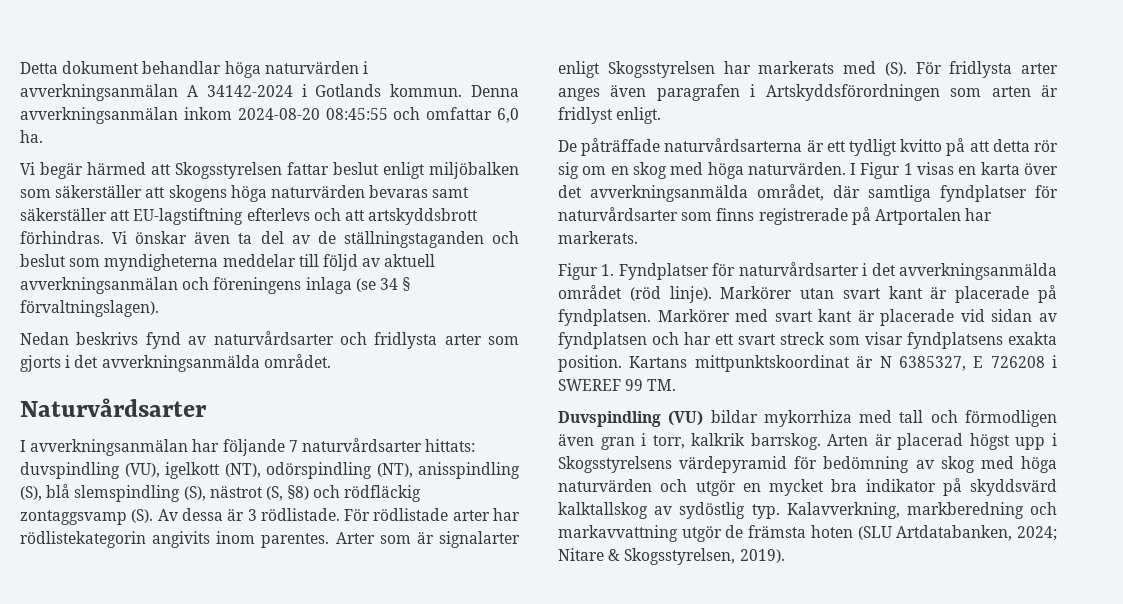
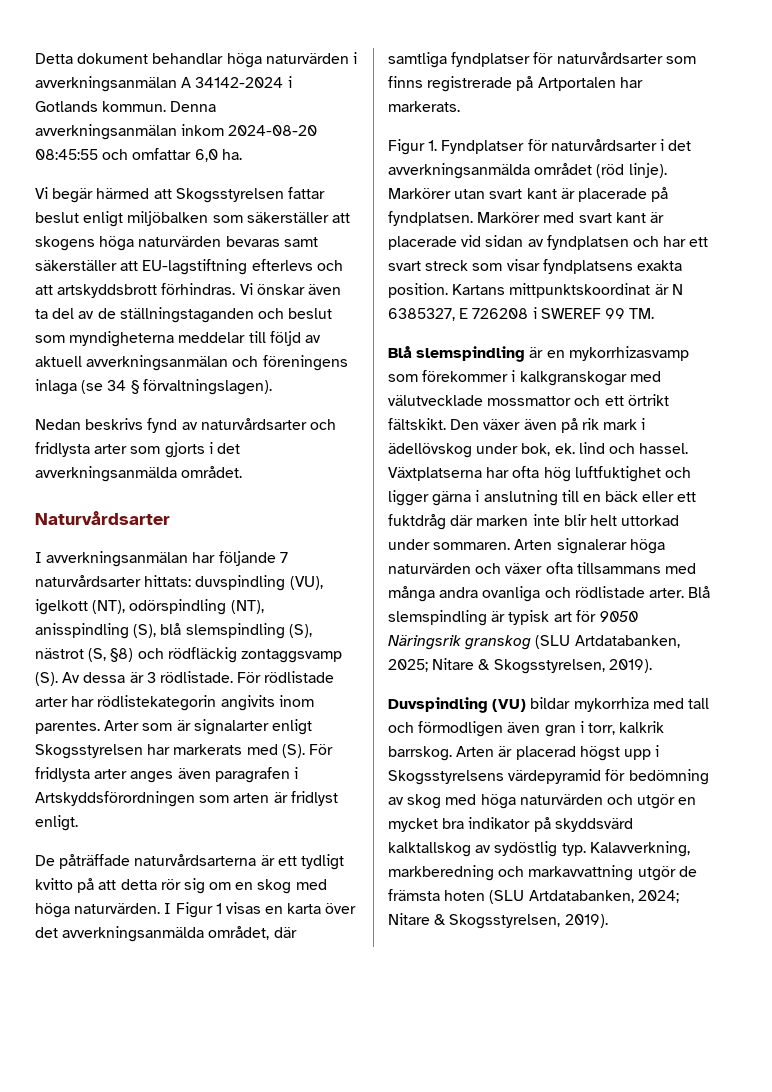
(677, 385) none -> [388,346,689,362] [388,370,661,386] [388,394,669,406] [388,418,646,433] [388,442,689,458] [388,466,691,482] [388,490,697,506] [388,514,680,530] [388,538,665,554] [388,562,696,574] [388,586,711,602] [388,610,638,626] [388,635,680,650] [388,658,652,674] // Blå slemspindling är en mykorrhizasvamp som förekommer i kalkgranskogar med välutvecklade mossmattor och ett örtrikt fältskikt. Den växer även på rik mark i ädellövskog under bok, ek. lind och hassel. Växtplatserna har ofta hög luftfuktighet och ligger gärna i anslutning till en bäck eller ett fuktdråg där marken inte blir helt uttorkad under sommaren. Arten signalerar höga naturvärden och växer ofta tillsammans med många andra ovanliga och rödlistade arter. Blå slemspindling är typisk art för 9050 Näringsrik granskog (SLU Artdatabanken, 2025; Nitare & Skogsstyrelsen, 2019).

